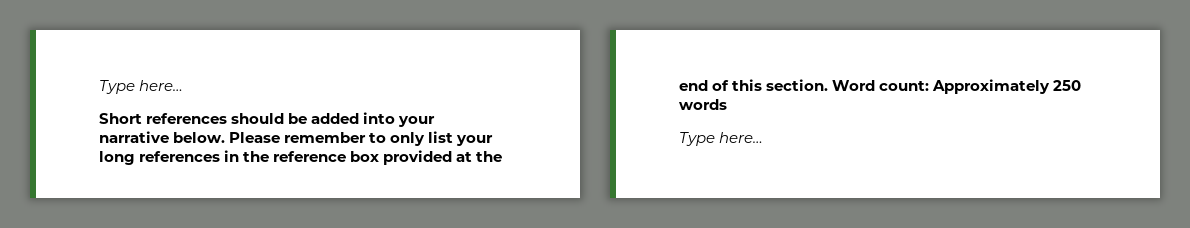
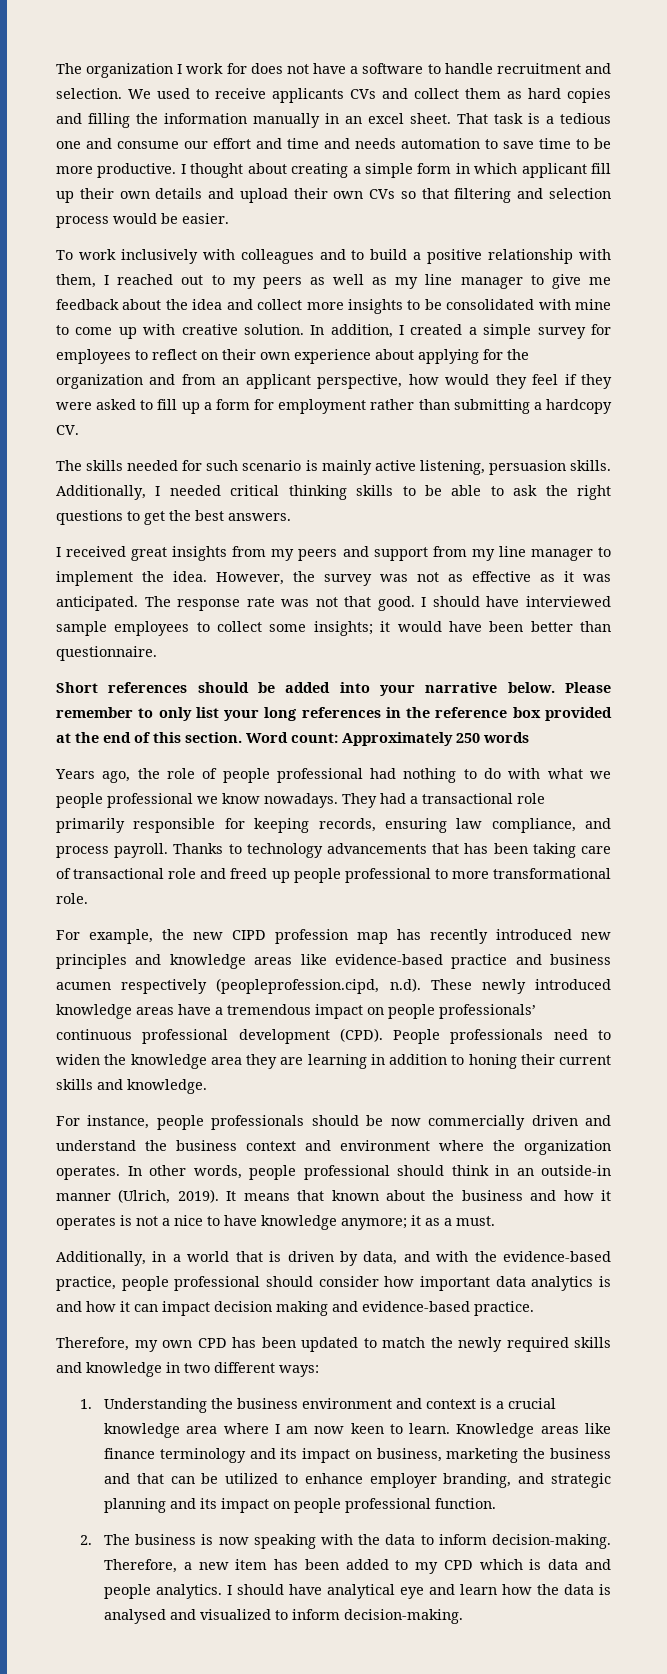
[99,80,184,94] Type here… -> [56,63,611,78] [56,88,611,103] [56,113,611,128] [56,138,611,149] [56,163,611,178] [56,188,611,203] [56,213,229,228] [56,249,612,264] [56,274,611,289] [56,299,612,314] [56,324,611,339] [56,349,529,364] [56,374,612,389] [56,399,612,414] [56,425,79,435] [56,460,611,475] [56,485,612,500] [56,510,291,525] [56,546,612,561] [56,571,611,586] [56,596,611,611] [56,621,612,636] [56,646,157,661] The organization I work for does not have a software to handle recruitment and selection. We used to receive applicants CVs and collect them as hard copies and filling the information manually in an excel sheet. That task is a tedious one and consume our effort and time and needs automation to save time to be more productive. I thought about creating a simple form in which applicant fill up their own details and upload their own CVs so that filtering and selection process would be easier. // To work inclusively with colleagues and to build a positive relationship with them, I reached out to my peers as well as my line manager to give me feedback about the idea and collect more insights to be consolidated with mine to come up with creative solution. In addition, I created a simple survey for employees to reflect on their own experience about applying for the organization and from an applicant perspective, how would they feel if they were asked to fill up a form for employment rather than submitting a hardcopy CV. // The skills needed for such scenario is mainly active listening, persuasion skills. Additionally, I needed critical thinking skills to be able to ask the right questions to get the best answers. // I received great insights from my peers and support from my line manager to implement the idea. However, the survey was not as effective as it was anticipated. The response rate was not that good. I should have interviewed sample employees to collect some insights; it would have been better than questionnaire.
[679,132,764,146] Type here… -> [55,768,612,783] [56,793,545,808] [56,818,611,833] [56,843,611,858] [56,868,611,883] [56,893,88,904] [56,929,611,944] [56,954,611,969] [56,978,612,994] [56,1004,536,1019] [56,1028,611,1044] [56,1054,611,1069] [56,1079,207,1094] [56,1115,612,1130] [56,1140,611,1155] [56,1165,611,1180] [56,1189,611,1204] [56,1215,495,1230] [56,1251,612,1266] [56,1276,612,1291] [56,1301,534,1316] [56,1337,611,1352] [56,1362,319,1377] [80,1398,557,1413] [104,1423,612,1438] [104,1448,611,1463] [104,1473,611,1488] [104,1498,497,1513] [80,1534,611,1549] [104,1559,611,1574] [104,1584,612,1599] [104,1609,464,1624] Years ago, the role of people professional had nothing to do with what we people professional we know nowadays. They had a transactional role primarily responsible for keeping records, ensuring law compliance, and process payroll. Thanks to technology advancements that has been taking care of transactional role and freed up people professional to more transformational role. // For example, the new CIPD profession map has recently introduced new principles and knowledge areas like evidence-based practice and business acumen respectively (peopleprofession.cipd, n.d). These newly introduced knowledge areas have a tremendous impact on people professionals’ continuous professional development (CPD). People professionals need to widen the knowledge area they are learning in addition to honing their current skills and knowledge. // For instance, people professionals should be now commercially driven and understand the business context and environment where the organization operates. In other words, people professional should think in an outside-in manner (Ulrich, 2019). It means that known about the business and how it operates is not a nice to have knowledge anymore; it as a must. // Additionally, in a world that is driven by data, and with the evidence-based practice, people professional should consider how important data analytics is and how it can impact decision making and evidence-based practice. // Therefore, my own CPD has been updated to match the newly required skills and knowledge in two different ways: // 1. Understanding the business environment and context is a crucial knowledge area where I am now keen to learn. Knowledge areas like finance terminology and its impact on business, marketing the business and that can be utilized to enhance employer branding, and strategic planning and its impact on people professional function. // 2. The business is now speaking with the data to inform decision-making. Therefore, a new item has been added to my CPD which is data and people analytics. I should have analytical eye and learn how the data is analysed and visualized to inform decision-making.

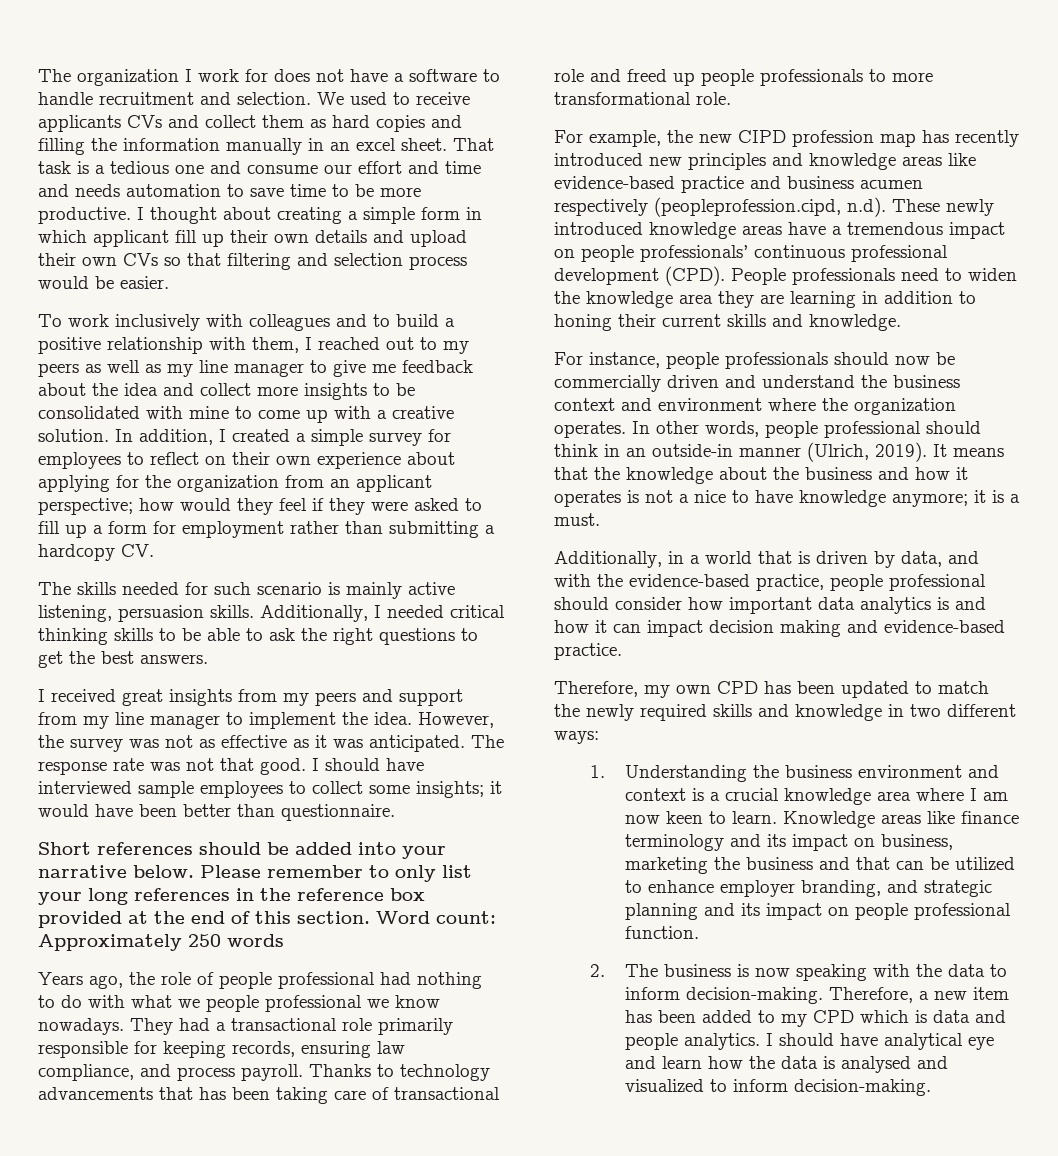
(176, 329) none -> [377,410,387,419] a
[149,374,176,385] and -> (279, 483) none
[317,374,403,389] perspective, -> [38,498,133,515] perspective;
[344,868,431,883] professional -> [760,69,863,86] professionals
[366,1115,421,1126] be now -> [895,352,955,365] now be
[331,1190,379,1201] known -> [594,467,713,484] the knowledge
[425,1218,440,1226] as -> [992,490,1004,503] is

